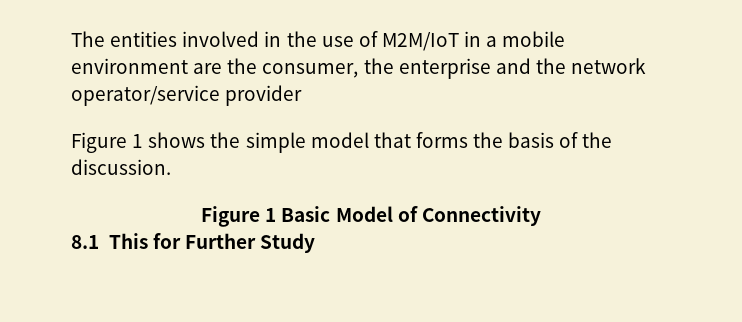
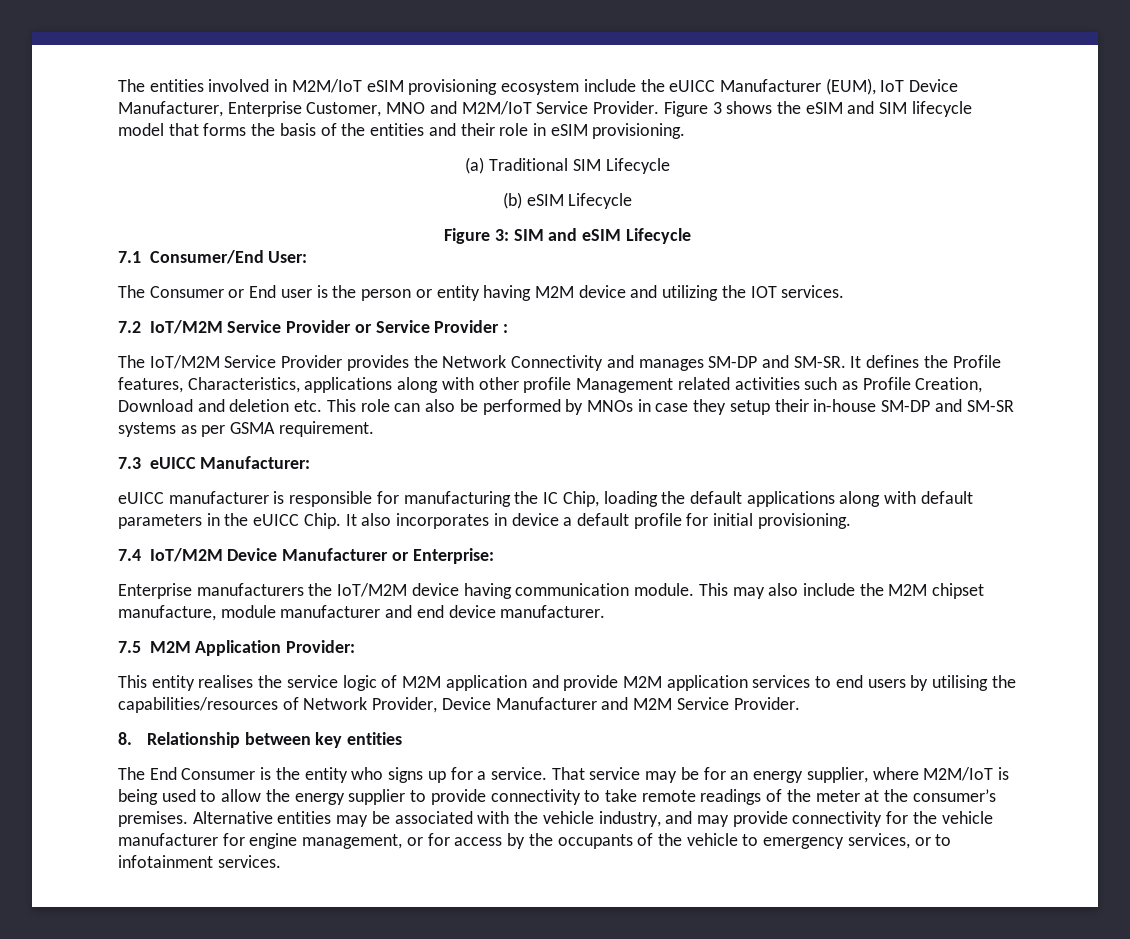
[286,31,566,51] [71,58,647,79] [71,85,303,106] [71,132,306,153] the use of M2M/IoT in a mobile environment are the consumer, the enterprise and the network operator/service provider // Figure 1 shows the simple -> [291,78,959,95] [118,101,972,117] M2M/IoT eSIM provisioning ecosystem include the eUICC Manufacturer (EUM), IoT Device Manufacturer, Enterprise Customer, MNO and M2M/IoT Service Provider. Figure 3 shows the eSIM and SIM lifecycle
[71,159,171,175] [201,206,541,227] [71,233,315,253] discussion. // Figure 1 Basic Model of Connectivity // 8.1 This for Further Study -> [370,123,686,139] [465,157,670,174] [502,192,633,209] [444,228,691,244] [118,250,308,264] [118,285,845,301] [118,320,509,334] [118,355,1001,371] [118,377,983,393] [118,399,1014,415] [118,421,374,437] [118,456,311,469] [118,491,973,507] [118,513,851,529] [118,548,494,564] [118,583,985,599] [118,605,606,621] [118,640,356,656] [118,675,1016,691] [118,697,800,713] [118,732,403,748] [118,767,1009,783] [118,789,996,805] [118,811,993,827] [118,833,952,849] [118,855,281,868] entities and their role in eSIM provisioning. // (a) Traditional SIM Lifecycle // (b) eSIM Lifecycle // Figure 3: SIM and eSIM Lifecycle // 7.1 Consumer/End User: // The Consumer or End user is the person or entity having M2M device and utilizing the IOT services. // 7.2 IoT/M2M Service Provider or Service Provider : // The IoT/M2M Service Provider provides the Network Connectivity and manages SM-DP and SM-SR. It defines the Profile features, Characteristics, applications along with other profile Management related activities such as Profile Creation, Download and deletion etc. This role can also be performed by MNOs in case they setup their in-house SM-DP and SM-SR systems as per GSMA requirement. // 7.3 eUICC Manufacturer: // eUICC manufacturer is responsible for manufacturing the IC Chip, loading the default applications along with default parameters in the eUICC Chip. It also incorporates in device a default profile for initial provisioning. // 7.4 IoT/M2M Device Manufacturer or Enterprise: // Enterprise manufacturers the IoT/M2M device having communication module. This may also include the M2M chipset manufacture, module manufacturer and end device manufacturer. // 7.5 M2M Application Provider: // This entity realises the service logic of M2M application and provide M2M application services to end users by utilising the capabilities/resources of Network Provider, Device Manufacturer and M2M Service Provider. // 8. Relationship between key entities // The End Consumer is the entity who signs up for a service. That service may be for an energy supplier, where M2M/IoT is being used to allow the energy supplier to provide connectivity to take remote readings of the meter at the consumer’s premises. Alternative entities may be associated with the vehicle industry, and may provide connectivity for the vehicle manufacturer for engine management, or for access by the occupants of the vehicle to emergency services, or to infotainment services.

